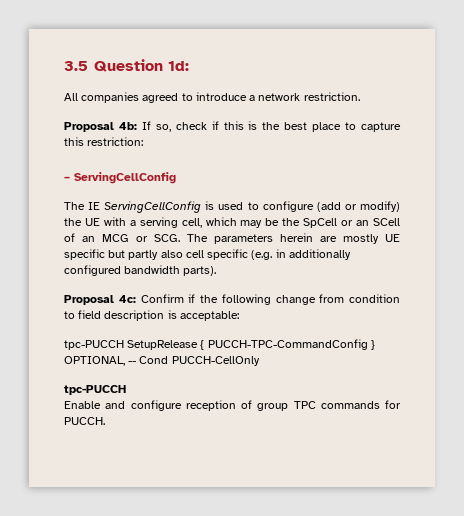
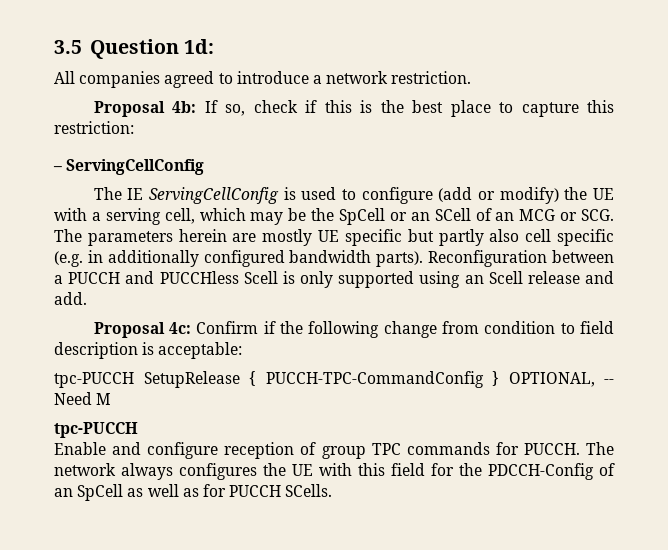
(217, 271) none -> [428,250,614,267] [54,271,615,288] [54,292,87,305] Reconfiguration between a PUCCH and PUCCHless Scell is only supported using an Scell release and add.
[139,356,260,366] Cond PUCCH-CellOnly -> [54,392,112,405] Need M
(105, 421) none -> [586,442,615,455] [54,463,615,480] [54,484,333,501] The network always configures the UE with this field for the PDCCH-Config of an SpCell as well as for PUCCH SCells.

